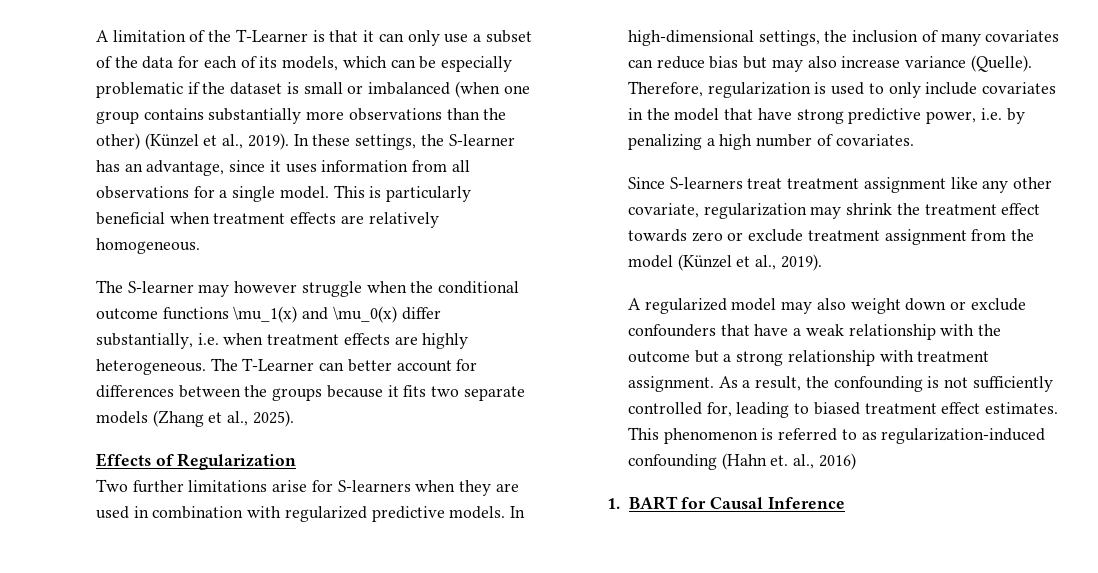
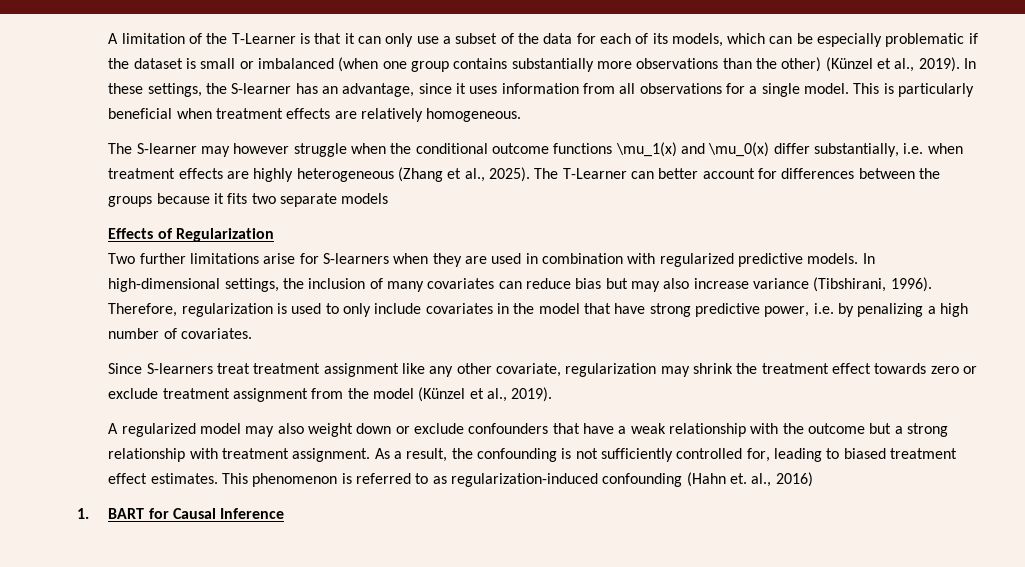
[96,359,207,375] heterogeneous. -> [296,167,531,182] heterogeneous (Zhang et al., 2025).
[152,410,294,427] (Zhang et al., 2025). -> (389, 198) none
[970,55,1032,72] (Quelle). -> [813,277,932,292] (Tibshirani, 1996).

